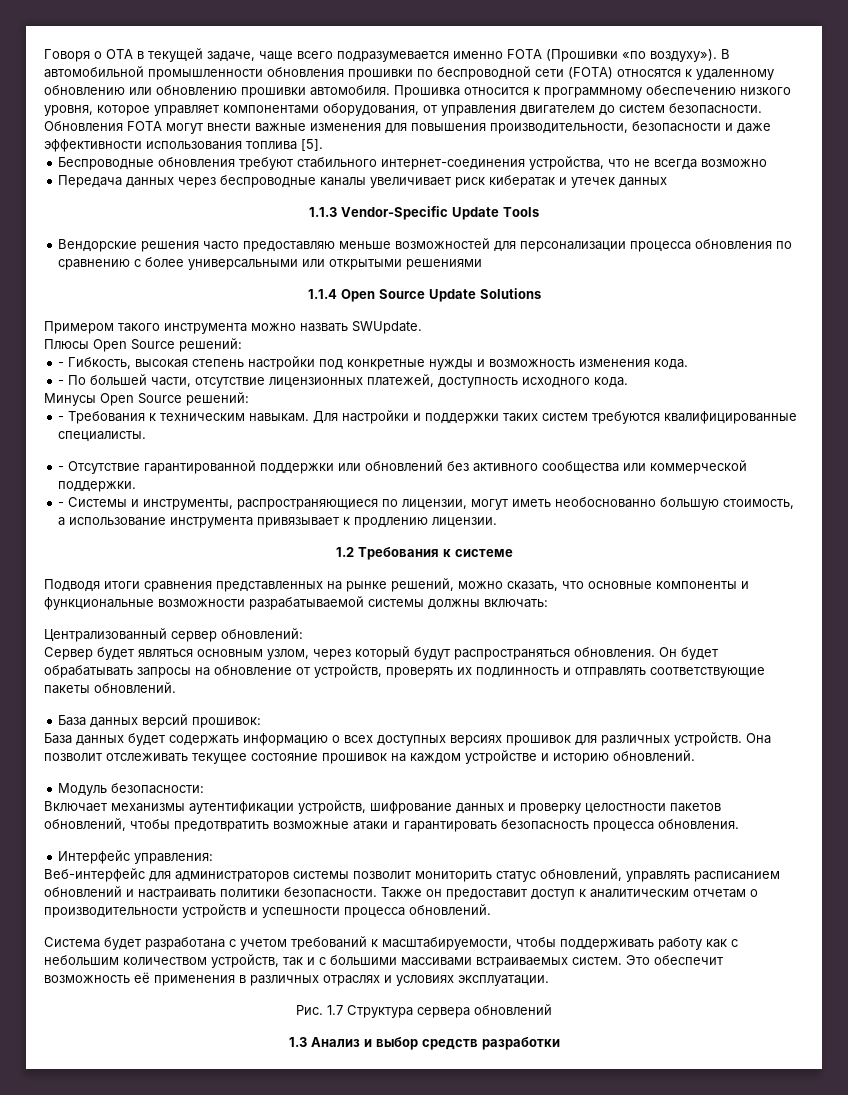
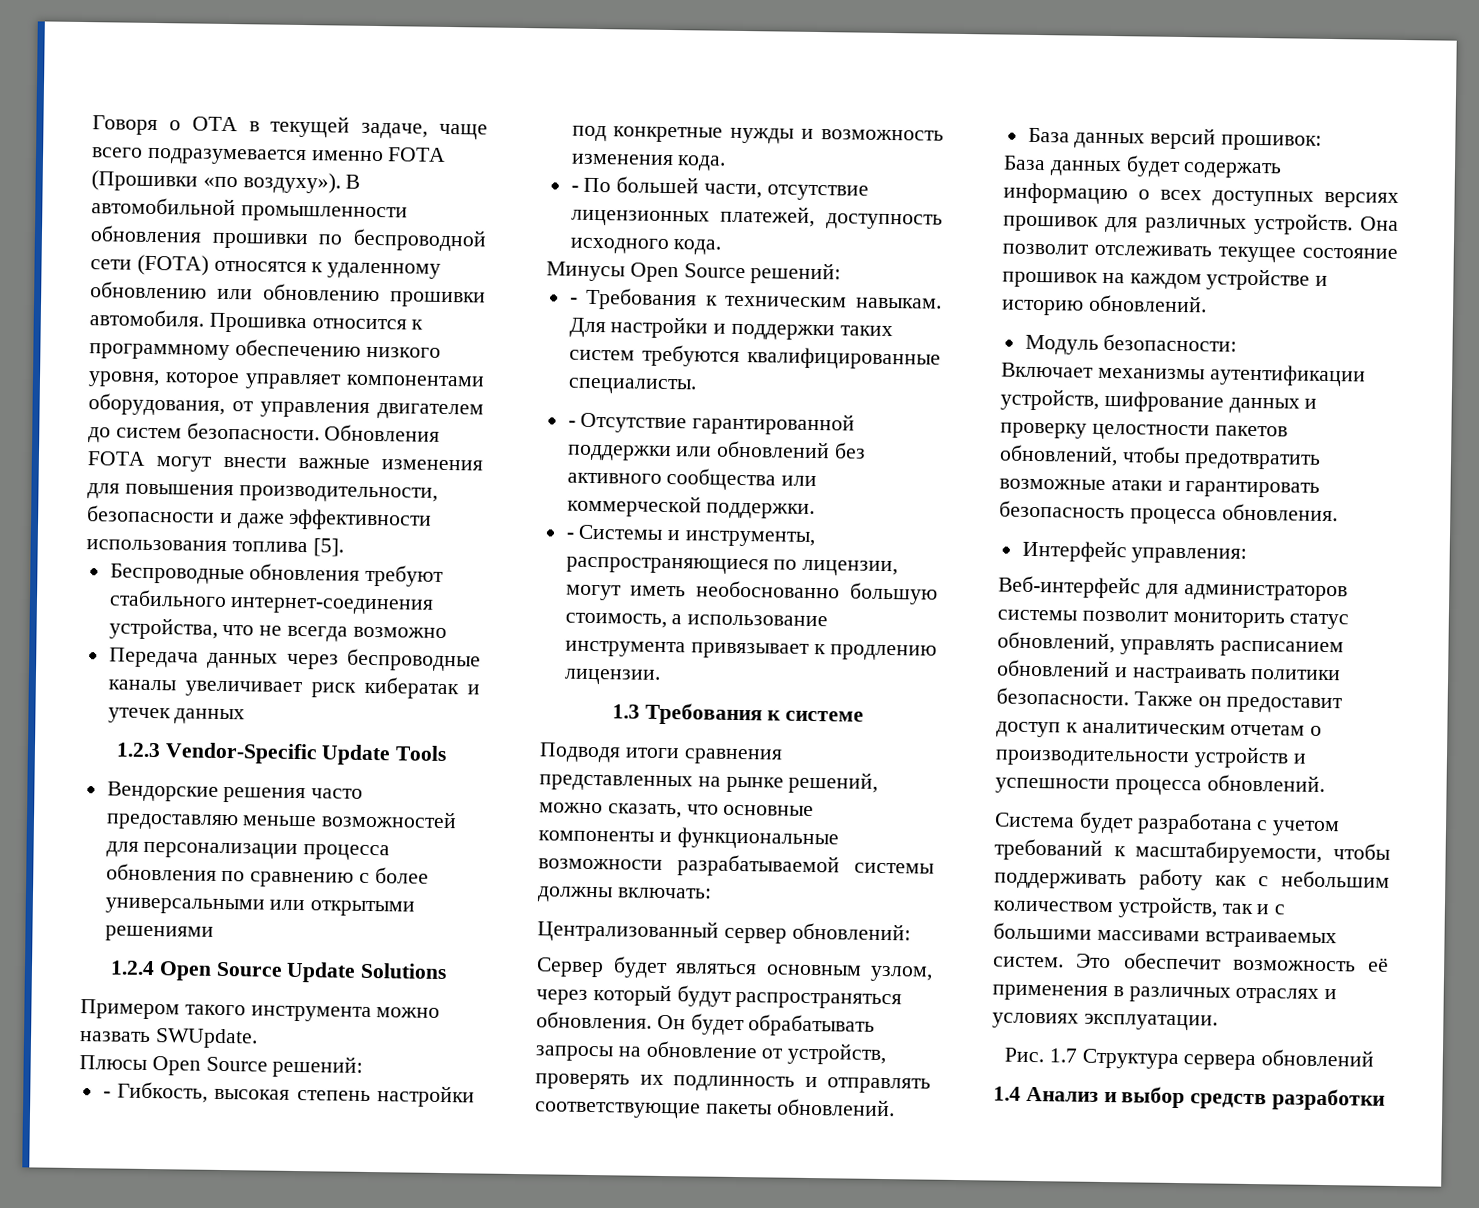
[309,207,337,217] 1.1.3 -> [115,742,161,758] 1.2.3
[307,289,337,299] 1.1.4 -> [109,960,155,976] 1.2.4
[335,547,354,557] 1.2 -> [611,704,640,719] 1.3
[288,1037,307,1047] 1.3 -> [992,1086,1021,1101] 1.4

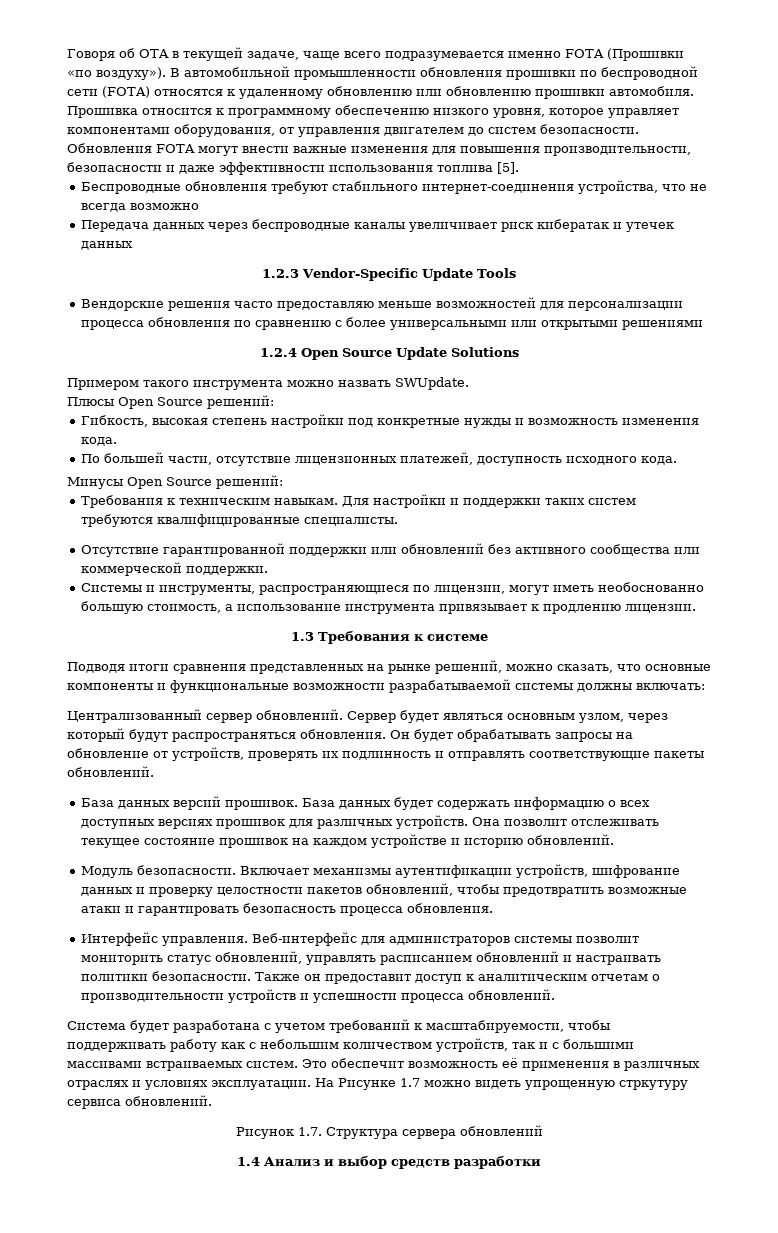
[168,120,181,131] о -> [119,48,135,58] об
[102,1091,111,1098] - -> (274, 402) none
[570,185,579,192] - -> (117, 441) none
[569,297,578,304] - -> (283, 482) none
[567,420,576,427] - -> (398, 521) none
[565,532,574,539] - -> (268, 571) none
[791,922,911,941] обновлений: // -> [256,709,343,720] обновлений.
[1221,134,1323,151] прошивок: // -> [224,800,298,810] прошивок.
[1103,333,1238,352] безопасности: // -> [136,865,236,875] безопасности.
[1131,547,1248,564] управления: // -> [161,936,248,946] управления.
[1003,1047,1077,1063] // Рис. 1.7 -> [315,1078,688,1090] [67,1095,212,1109] [235,1127,322,1139] На Рисунке 1.7 можно видеть упрощенную стркутуру сервиса обновлений. // Рисунок 1.7.

